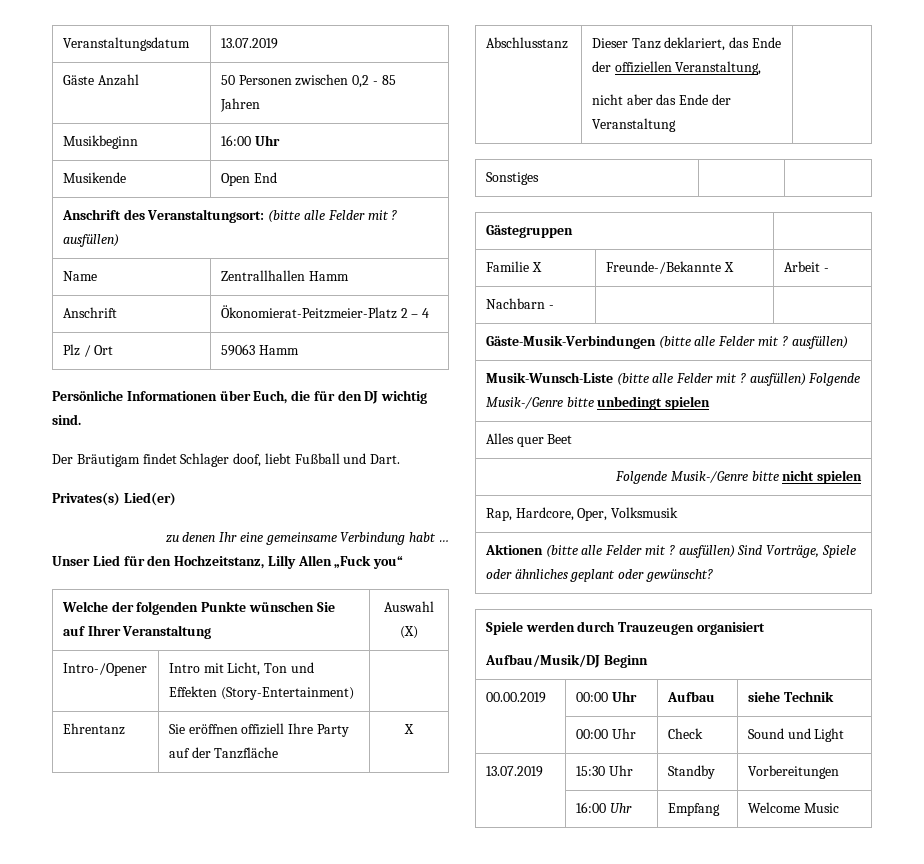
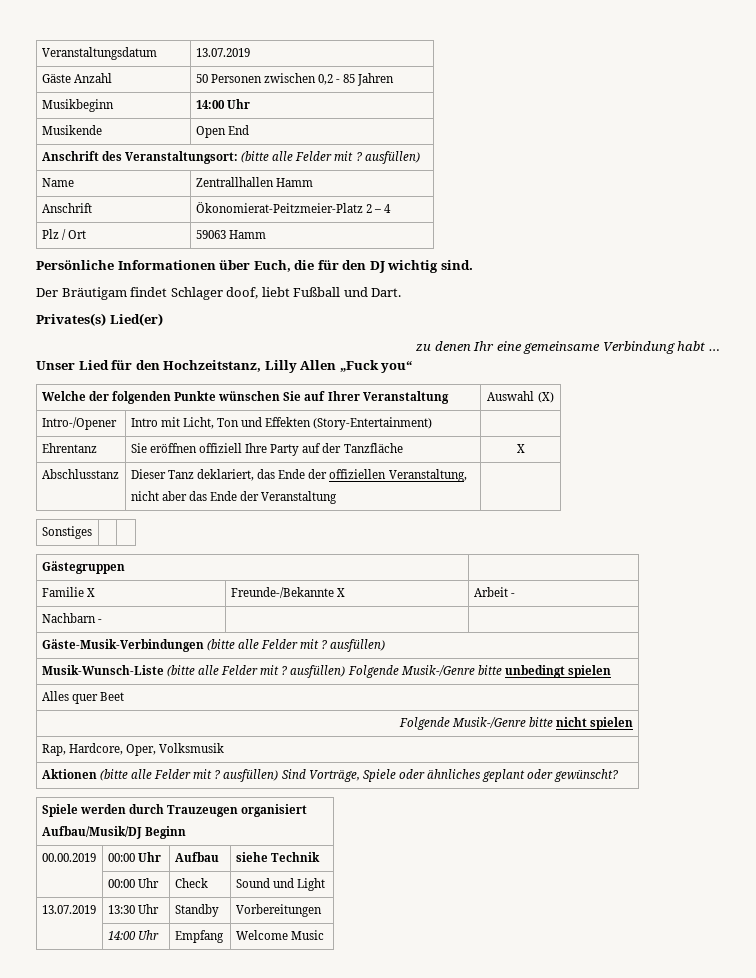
[220,135,251,146] 16:00 -> [195,100,225,109] 14:00
[575,766,605,776] 15:30 -> [107,905,135,914] 13:30
[575,802,606,813] 16:00 -> [107,931,136,940] 14:00

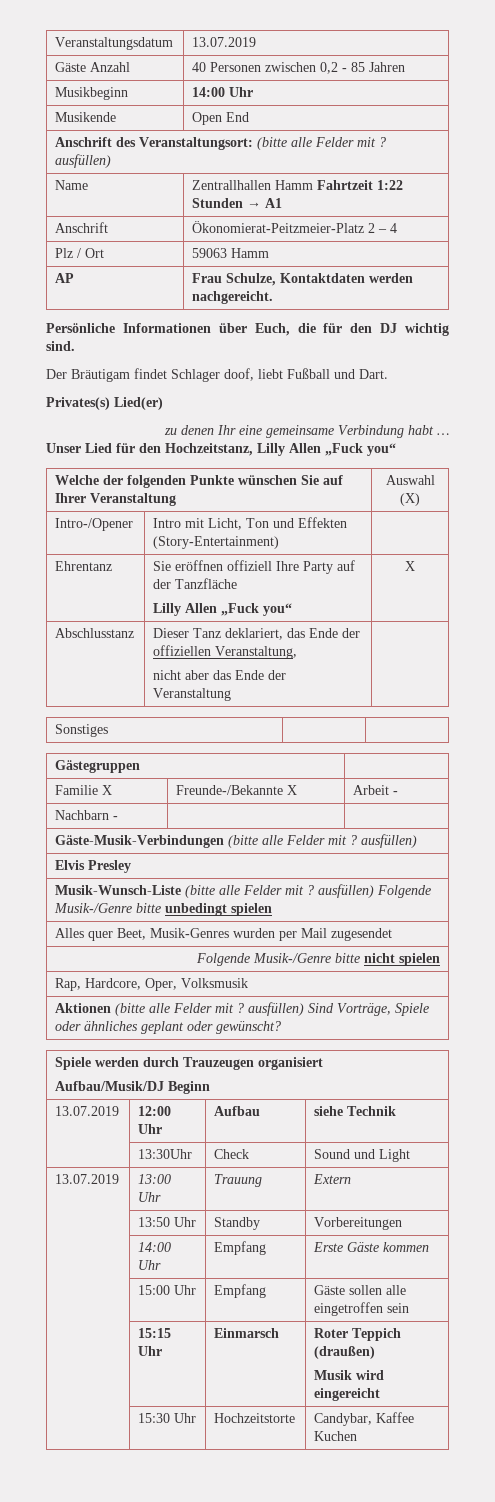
[195,74,208,83] 50 -> [192,62,207,72] 40
(313, 182) none -> [317,180,404,190] [192,198,283,208] Fahrtzeit 1:22 Stunden → A1
(266, 234) none -> [55,273,75,283] [192,273,414,286] [192,291,274,304] // AP | Frau Schulze, Kontaktdaten werden nachgereicht.
(403, 448) none -> [153,603,293,616] // Lilly Allen „Fuck you“
(386, 645) none -> [55,860,132,873] // Elvis Presley
[100,692,125,701] Beet -> [117,928,393,941] Beet, Musik-Genres wurden per Mail zugesendet
[41,853,96,862] [107,853,135,862] 00.00.2019 | 00:00 -> [55,1106,120,1116] [138,1106,172,1116] 13.07.2019 | 12:00
[107,878,159,888] 00:00 Uhr -> [138,1149,193,1159] 13:30Uhr
[107,905,135,914] 13:30 -> [138,1174,172,1184] [138,1192,162,1202] [214,1174,263,1187] [313,1174,352,1184] [138,1217,171,1227] 13:00 Uhr | Trauung | Extern // | 13:50
[235,930,324,940] Welcome Music -> [313,1242,430,1252] [138,1285,197,1295] [214,1284,267,1298] [314,1285,407,1295] [314,1302,410,1316] [138,1328,172,1338] [138,1346,163,1356] [214,1328,280,1338] [314,1328,402,1341] [314,1346,376,1359] [314,1370,385,1380] [314,1388,381,1401] [138,1413,197,1423] [214,1413,296,1423] [314,1412,415,1426] [314,1431,358,1441] Erste Gäste kommen // | 15:00 Uhr | Empfang | Gäste sollen alle eingetroffen sein // | 15:15 Uhr | Einmarsch | Roter Teppich (draußen) // Musik wird eingereicht // | 15:30 Uhr | Hochzeitstorte | Candybar, Kaffee Kuchen

